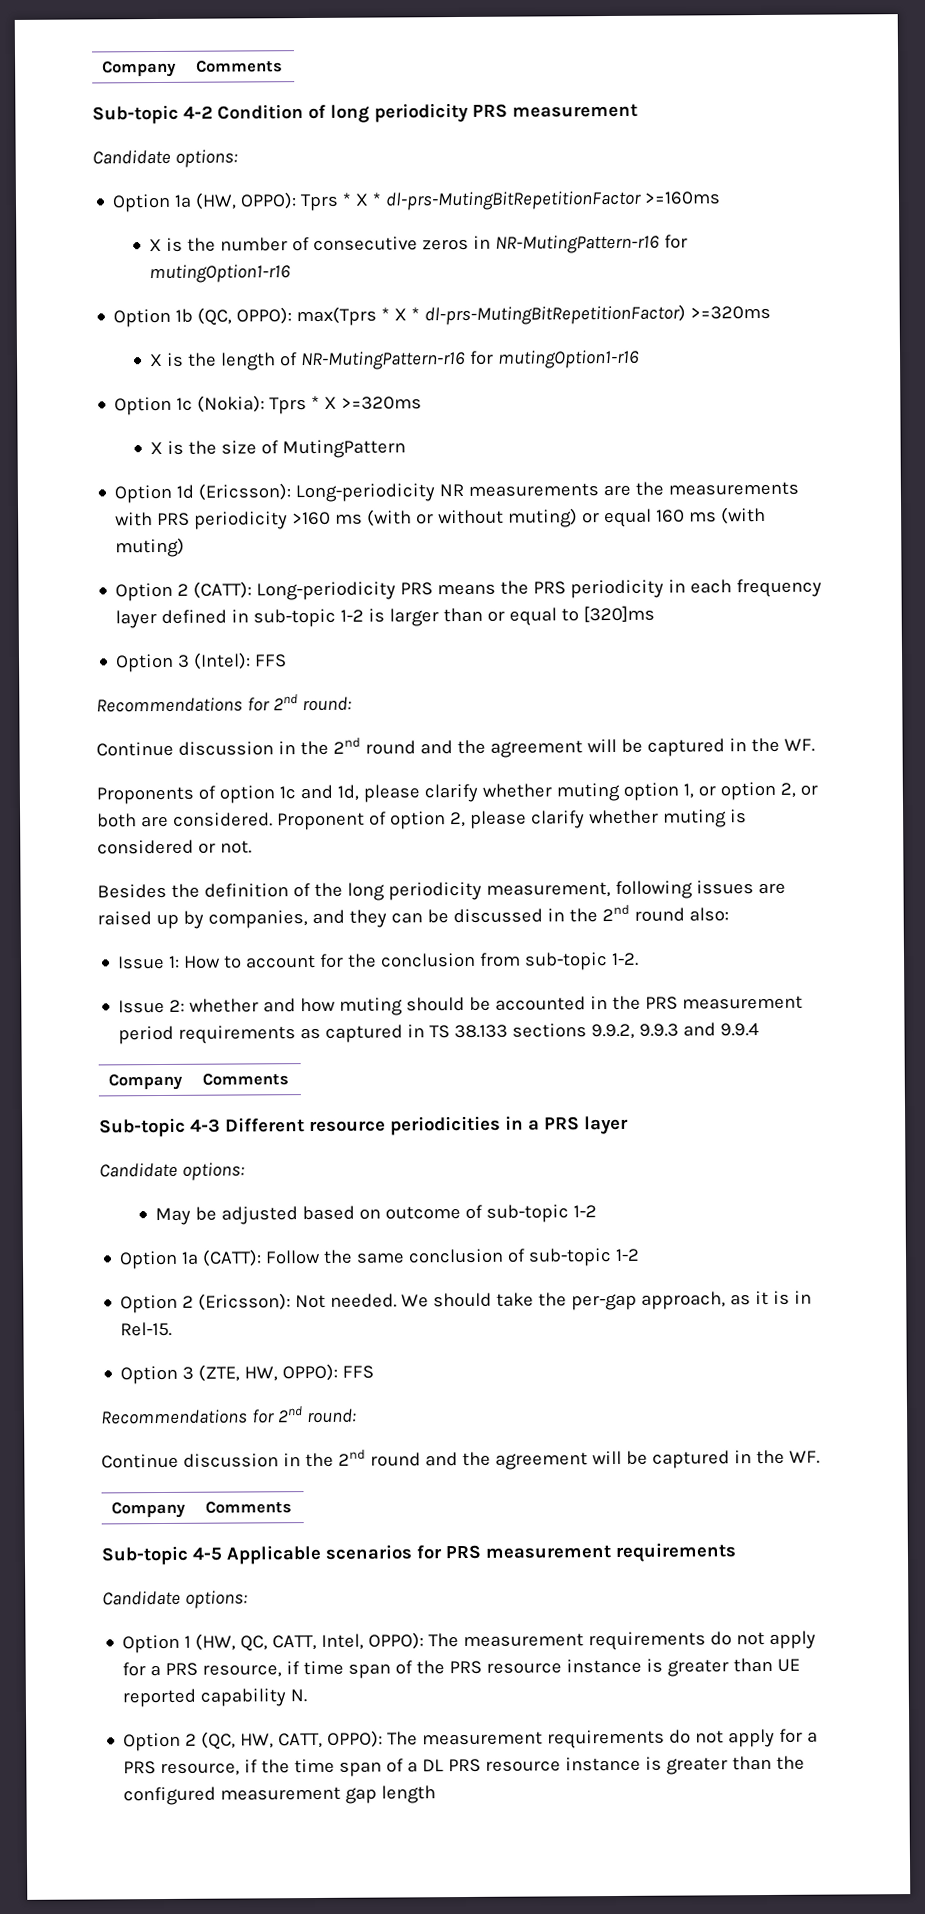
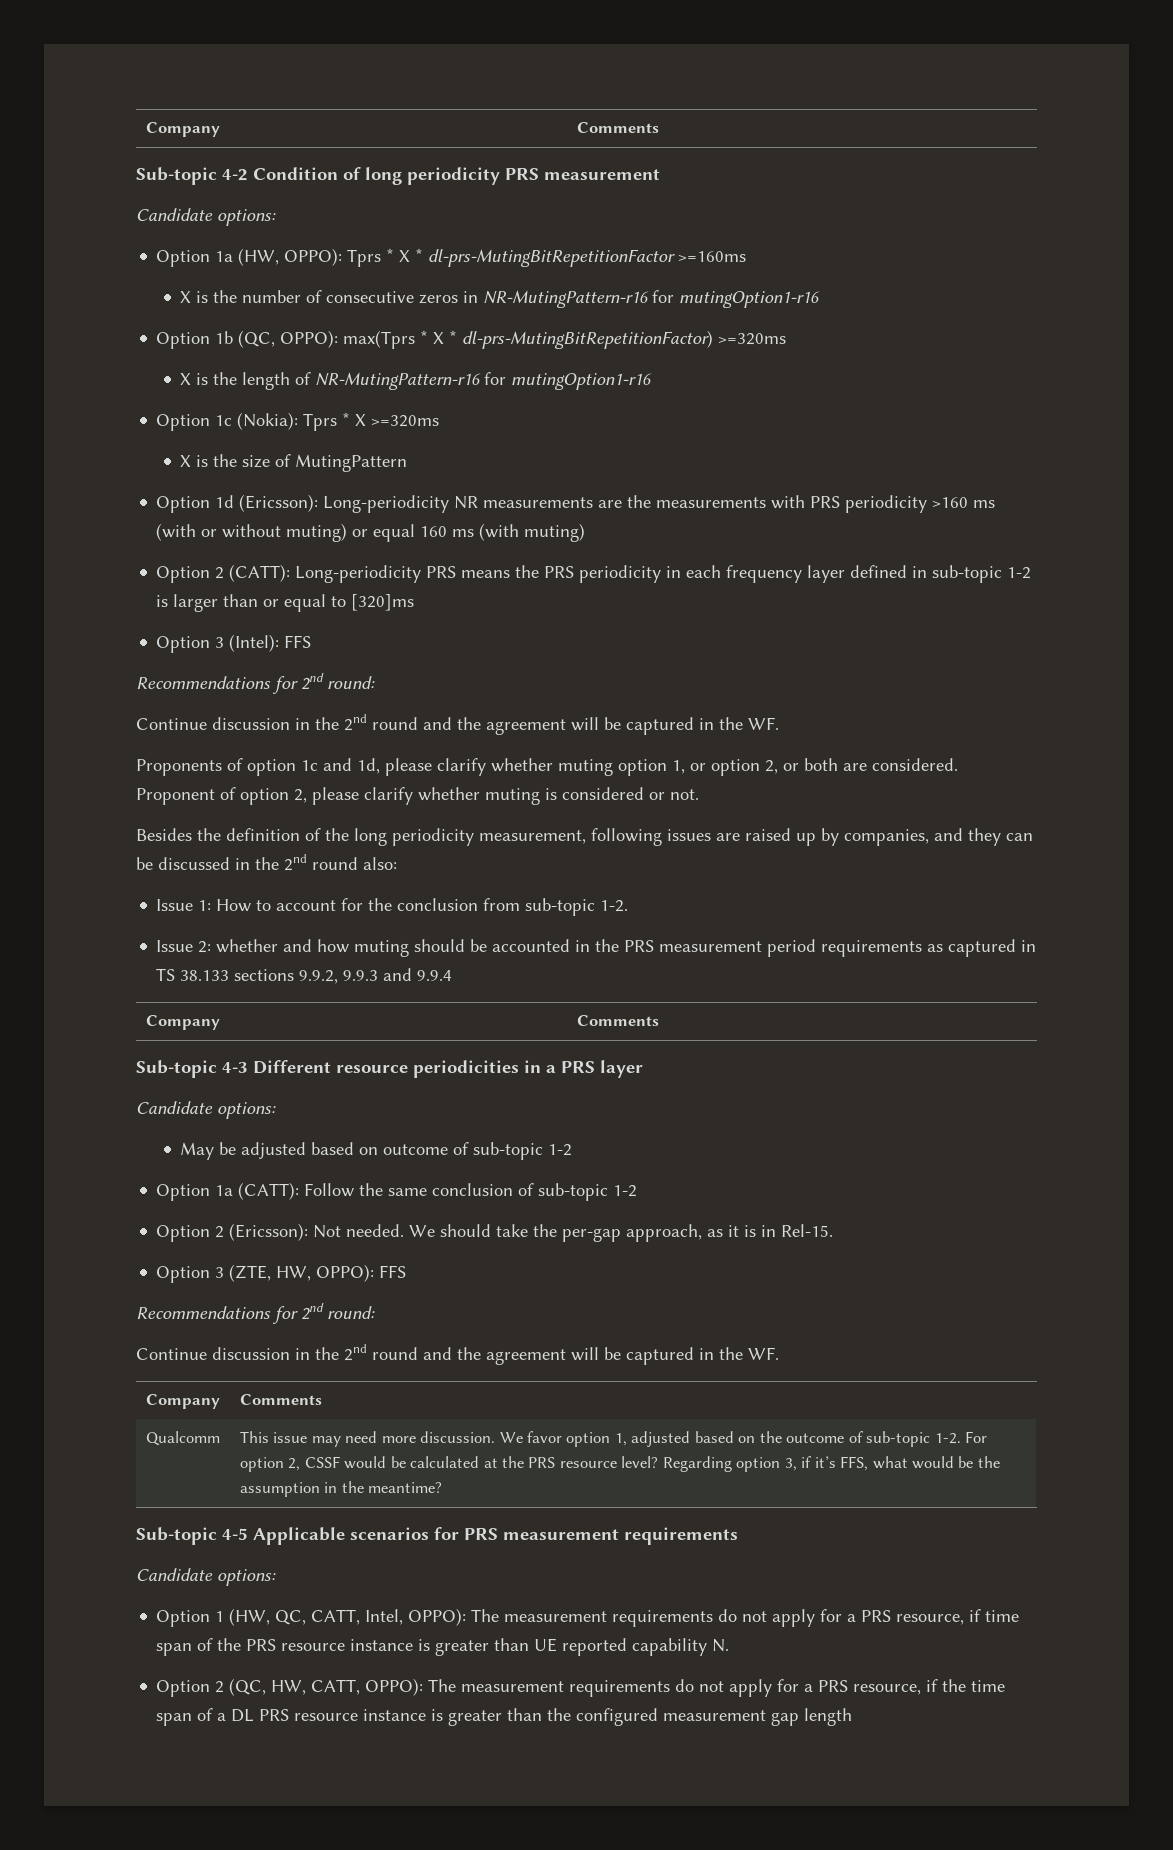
(293, 1507) none -> [145,1431,220,1446] [239,1431,988,1447] [239,1456,1000,1472] [239,1481,443,1497] // Qualcomm | This issue may need more discussion. We favor option 1, adjusted based on the outcome of sub-topic 1-2. For option 2, CSSF would be calculated at the PRS resource level? Regarding option 3, if it’s FFS, what would be the assumption in the meantime?

